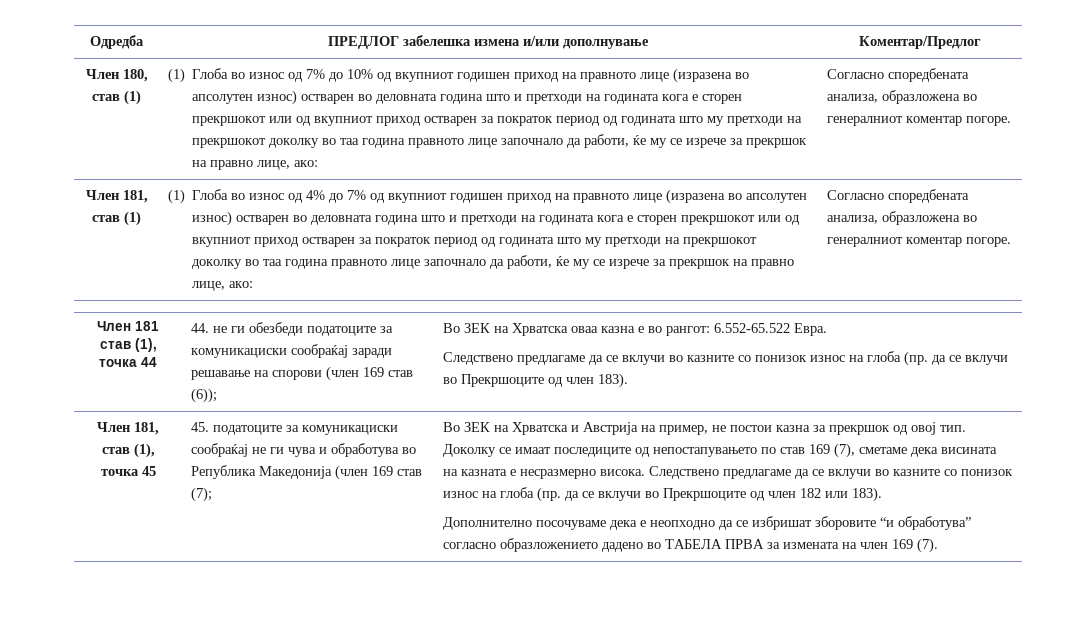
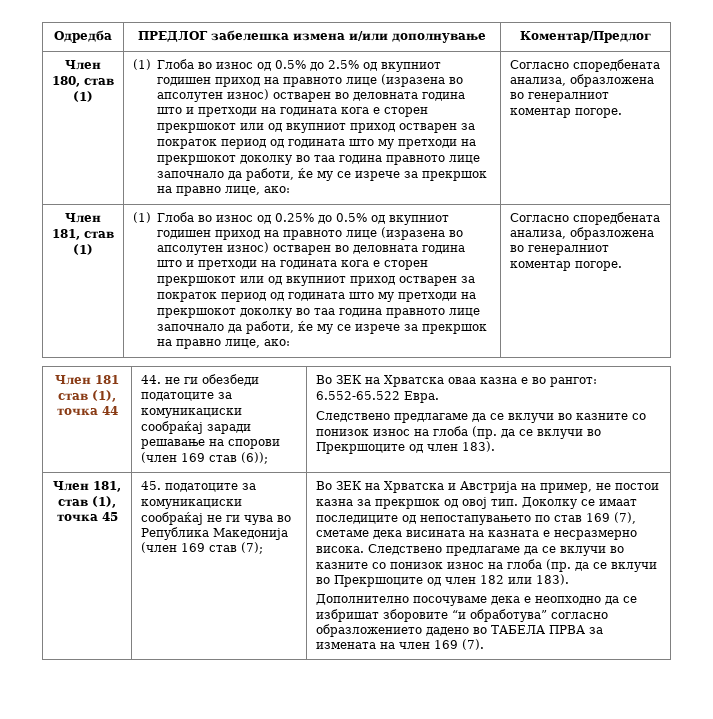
[306,69,374,82] 7% до 10% -> [274,60,359,71] 0.5% до 2.5%
[306,190,367,203] 4% до 7% -> [274,213,367,224] 0.25% до 0.5%
[318,443,399,457] и обработува -> (273, 520) none

